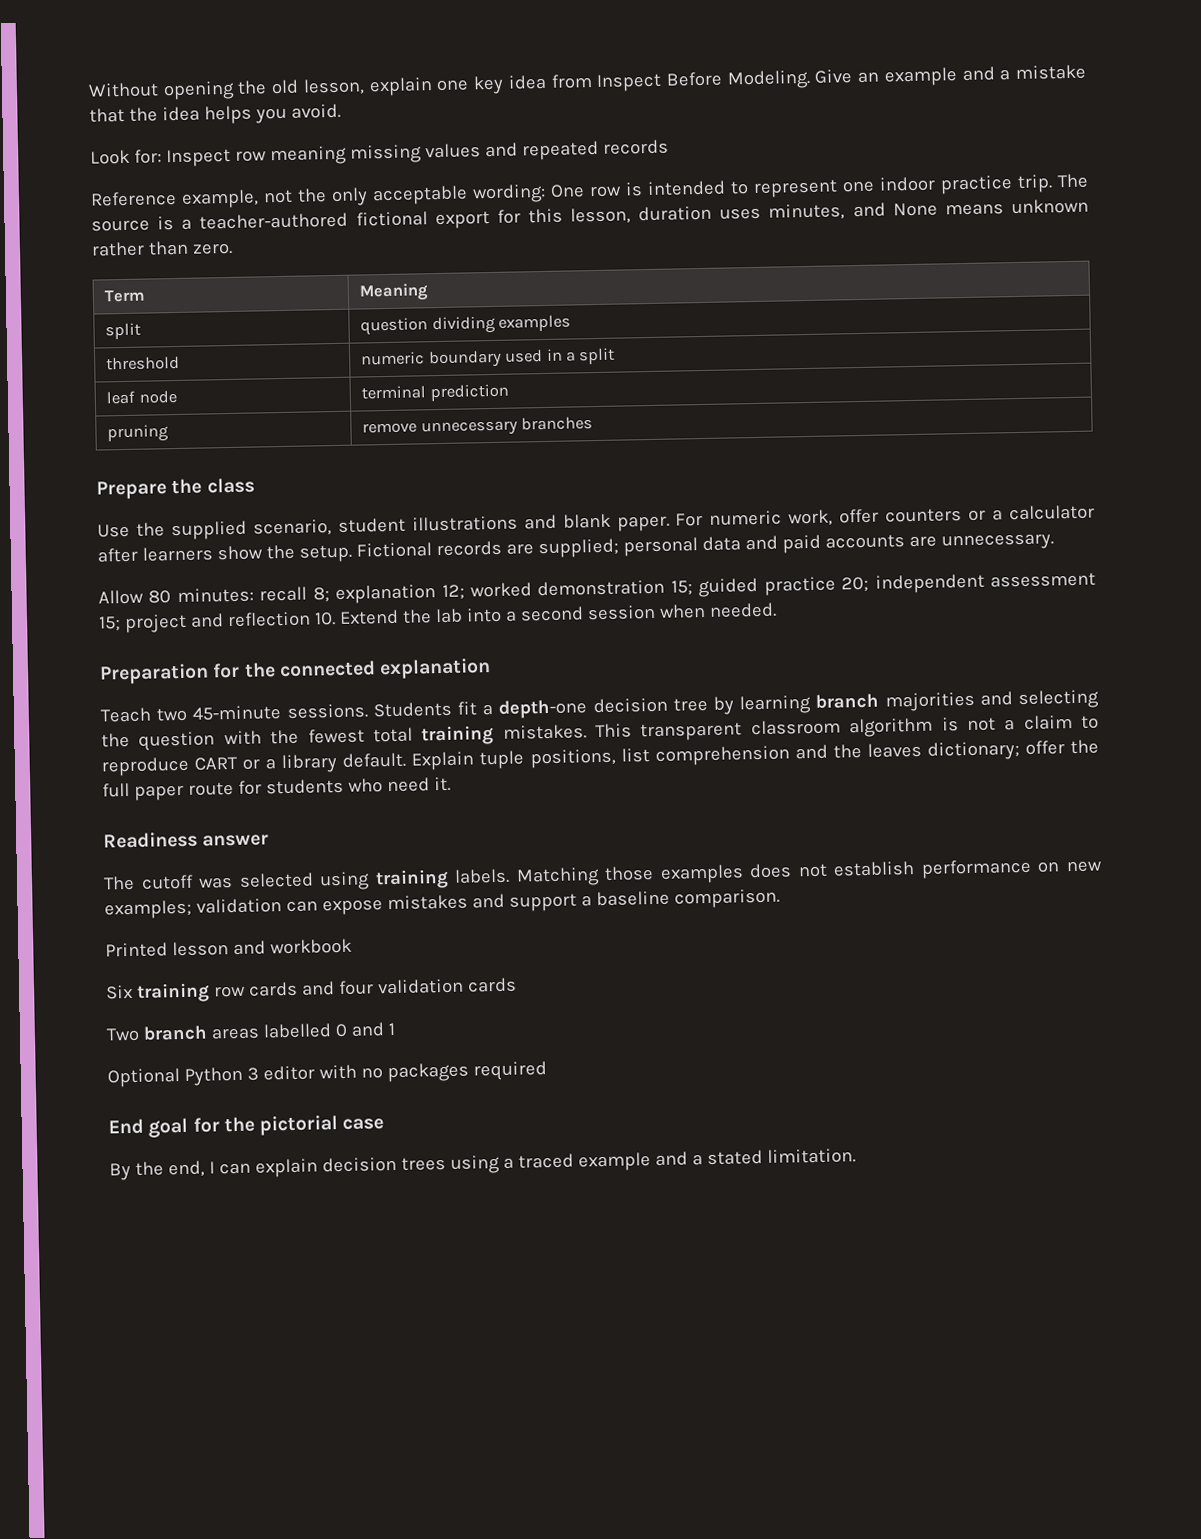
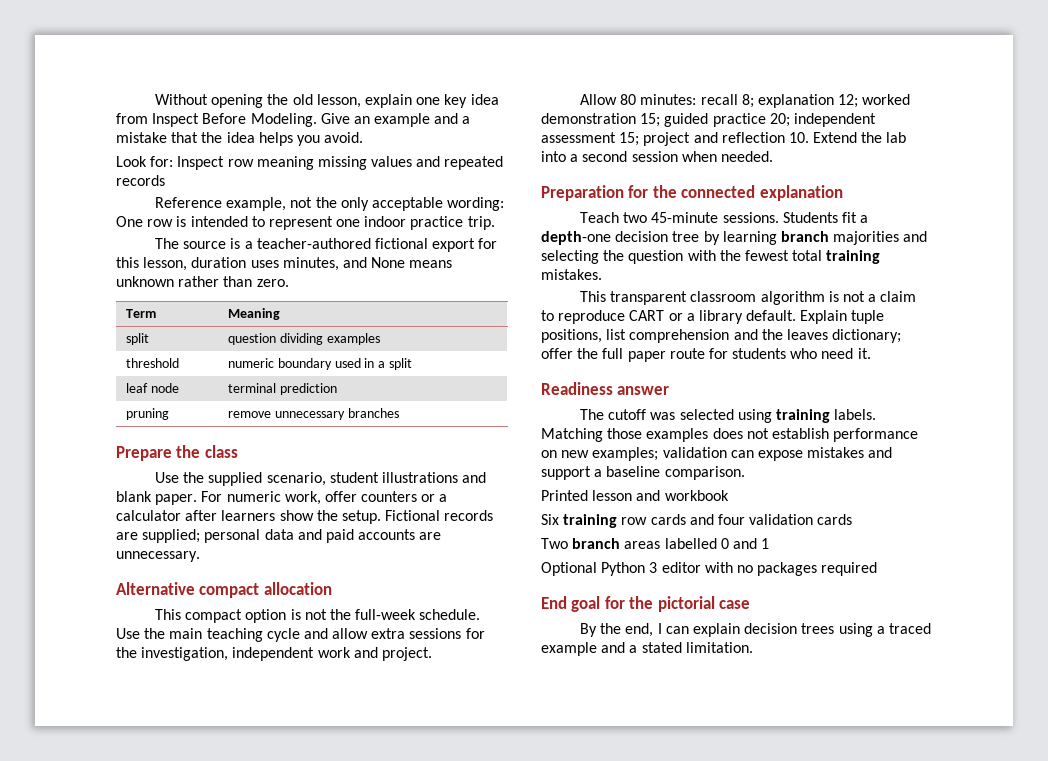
(1053, 183) none -> (495, 223) //
(1054, 542) none -> [116,582,332,598] [155,609,481,623] [116,628,485,642] [116,647,432,661] // Alternative compact allocation // This compact option is not the full-week schedule. Use the main teaching cycle and allow extra sessions for the investigation, independent work and project.
(587, 732) none -> (602, 274) //

